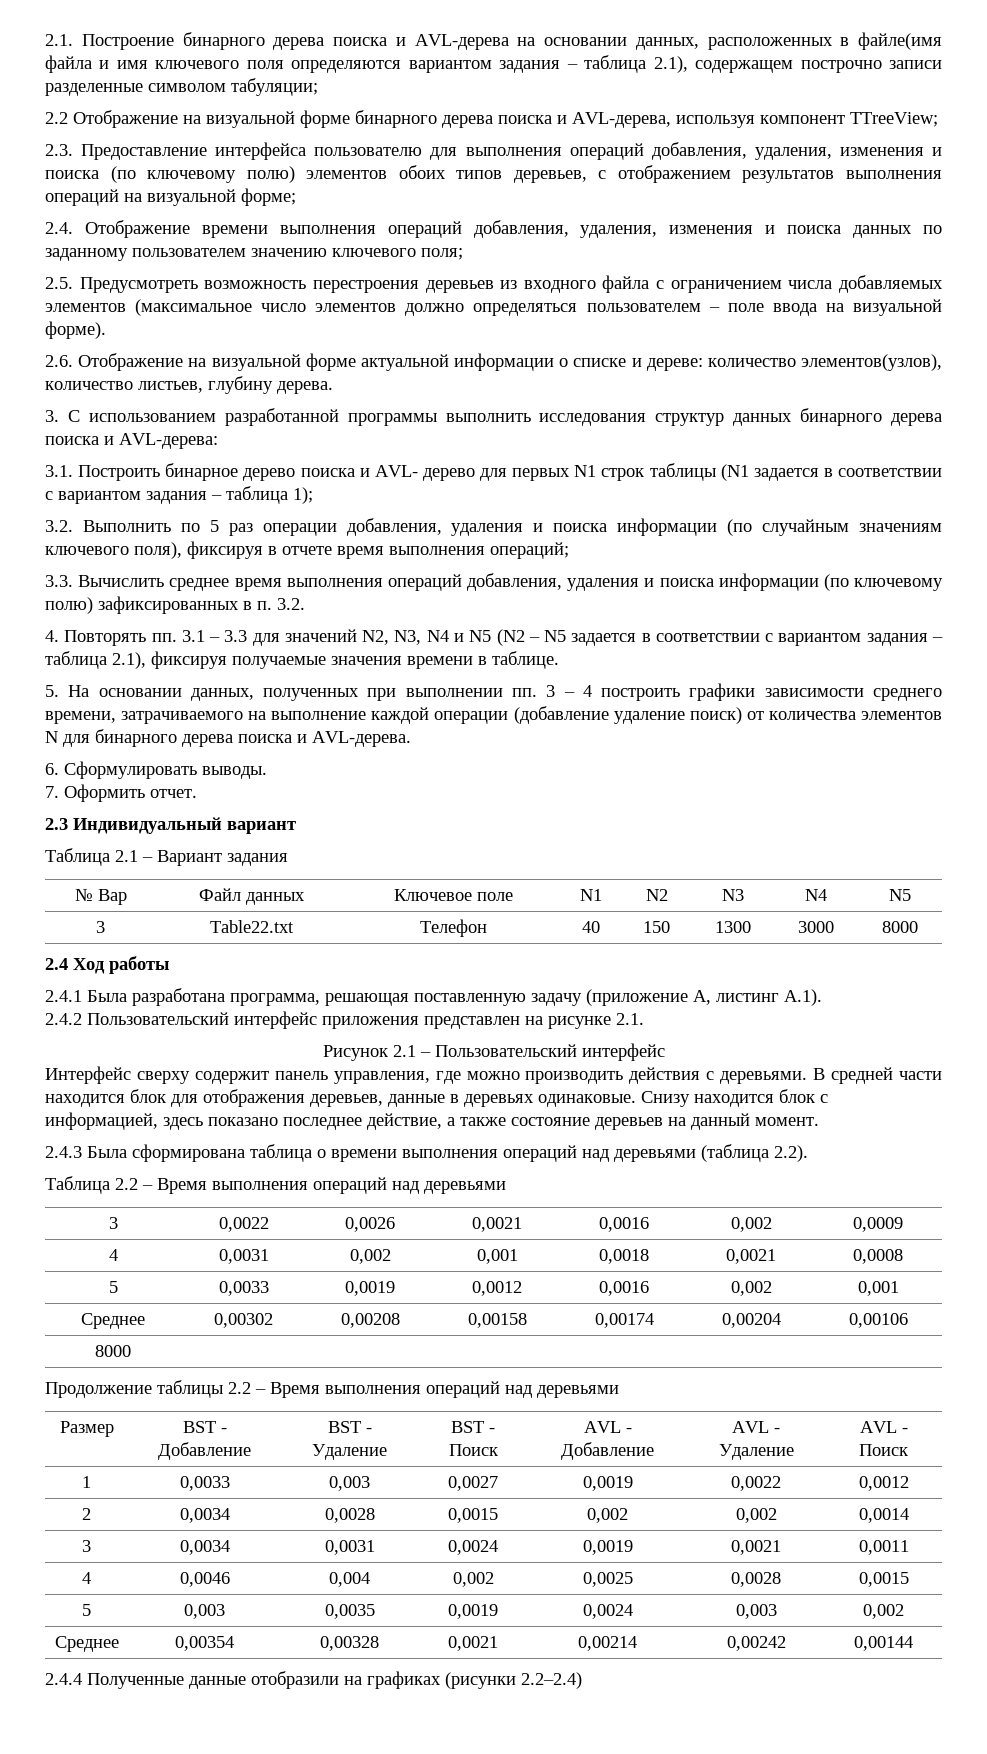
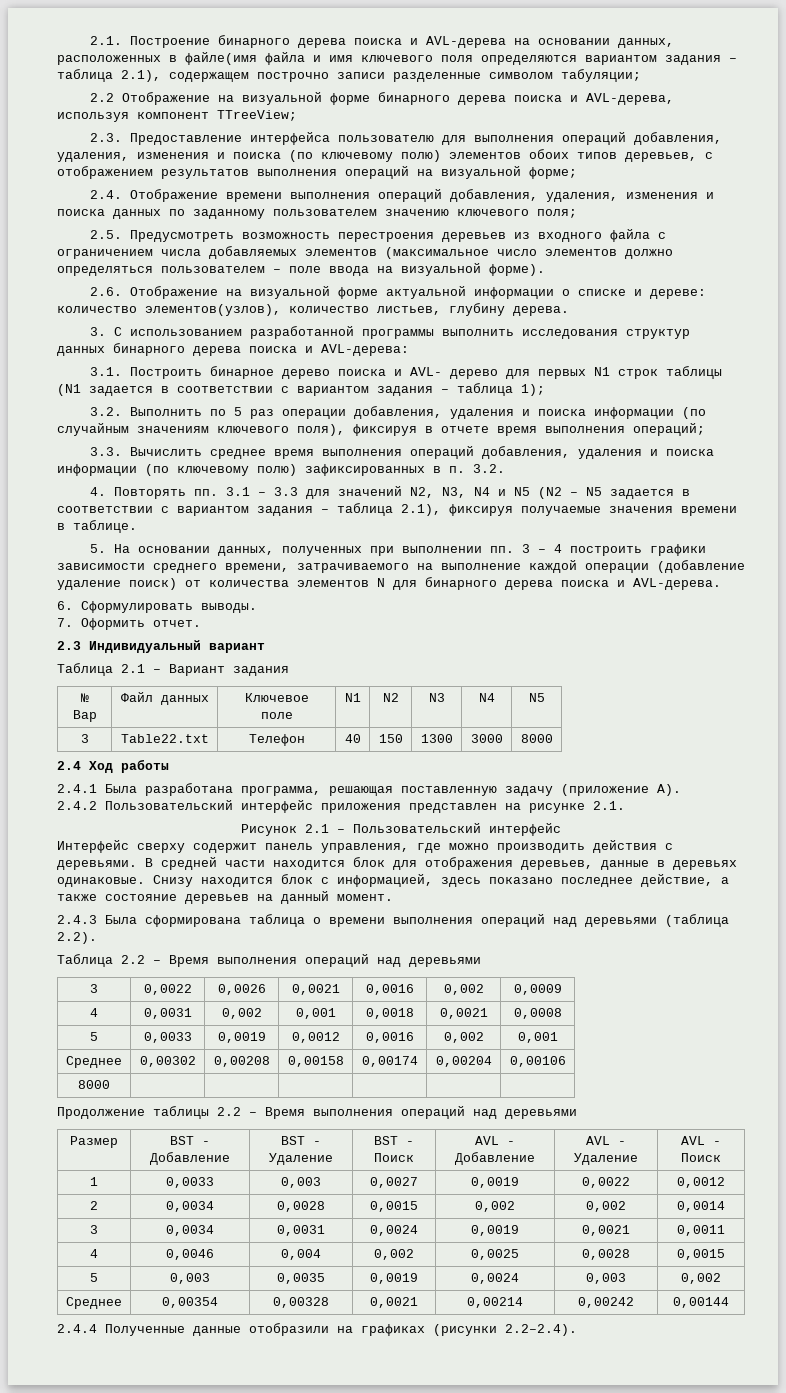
[693,989,822,1006] А, листинг А.1). -> [657,784,681,796] А).
[521,1672,582,1689] 2.2–2.4) -> [505,1324,577,1336] 2.2–2.4).

